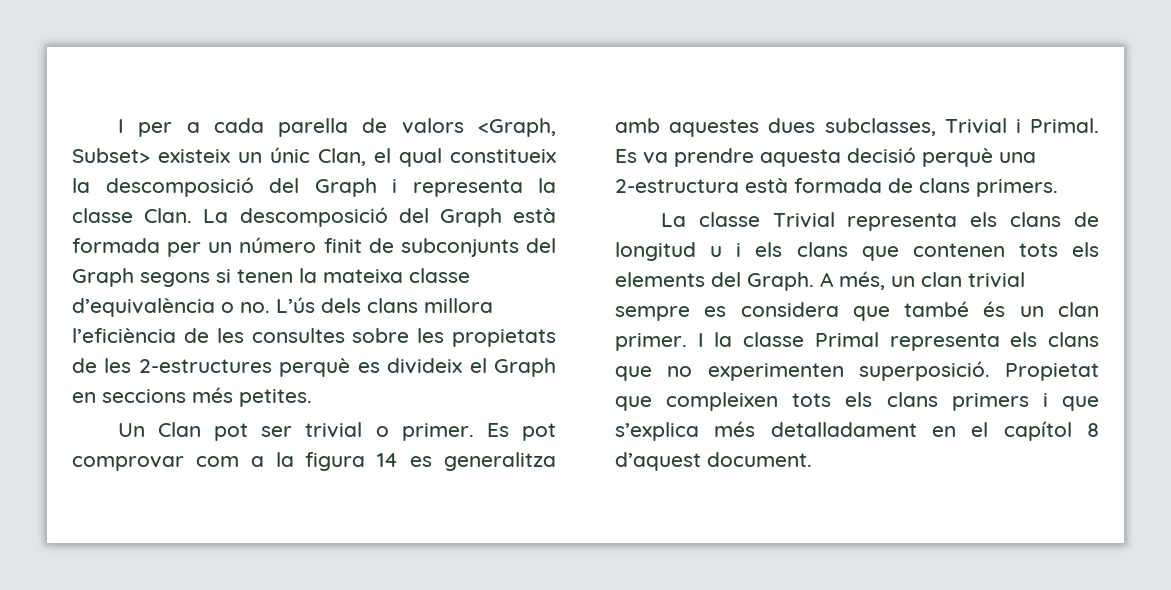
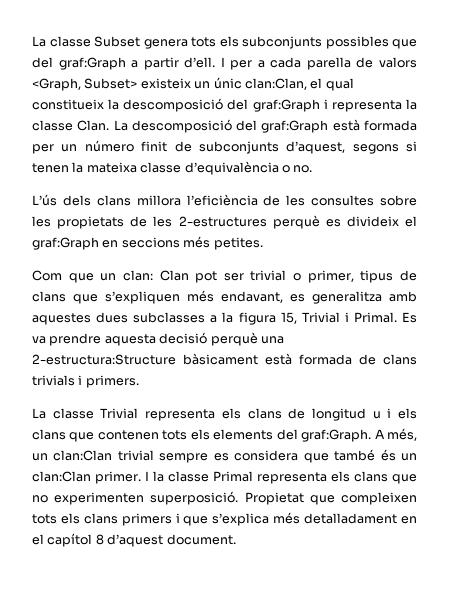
(117, 126) none -> [32,36,417,49] [32,57,216,70] La classe Subset genera tots els subconjunts possibles que del graf:Graph a partir d’ell.
[318,148,366,166] Clan, -> [244,78,307,90] clan:Clan,
[314,178,377,197] Graph -> [252,99,320,112] graf:Graph
[439,208,502,227] Graph -> [261,120,329,133] graf:Graph
[526,238,556,253] [72,268,134,287] del Graph -> [286,141,346,154] d’aquest,
(270, 307) none -> (313, 169) //
[494,358,556,377] Graph -> [32,237,99,250] graf:Graph
[117,423,145,437] Un -> [32,270,153,283] Com que un clan:
[401,423,556,441] [72,452,399,471] primer. Es pot comprovar com a la figura 14 -> [307,270,417,283] [32,290,283,304] primer, tipus de clans que s’expliquen més endavant,
[824,118,936,136] subclasses, -> [133,312,297,325] subclasses a la figura 15,
[615,179,739,193] 2-estructura -> [32,353,258,365] 2-estructura:Structure bàsicament
(970, 185) none -> [32,375,83,386] trivials i
[747,272,814,291] Graph. -> [301,429,372,442] graf:Graph.
[921,272,962,287] clan -> [53,450,113,461] clan:Clan
[1058,302,1099,317] clan -> [32,471,91,482] clan:Clan

